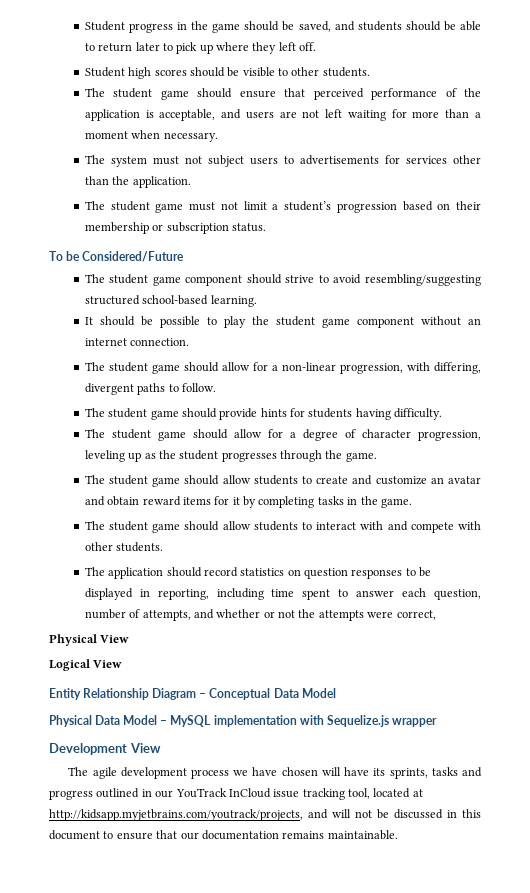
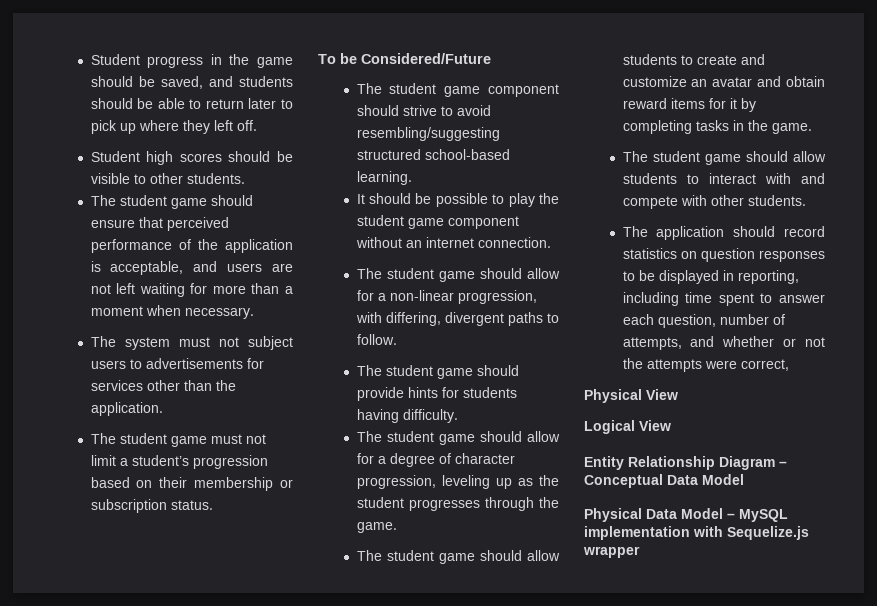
[49,743,161,755] [68,767,482,779] [49,788,423,800] [49,809,481,821] [49,830,398,840] // Development View // The agile development process we have chosen will have its sprints, tasks and progress outlined in our YouTrack InCloud issue tracking tool, located at http://kidsapp.myjetbrains.com/youtrack/projects, and will not be discussed in this document to ensure that our documentation remains maintainable. -> (640, 552) none

